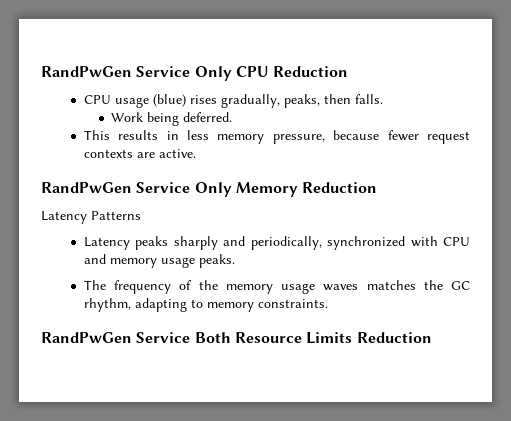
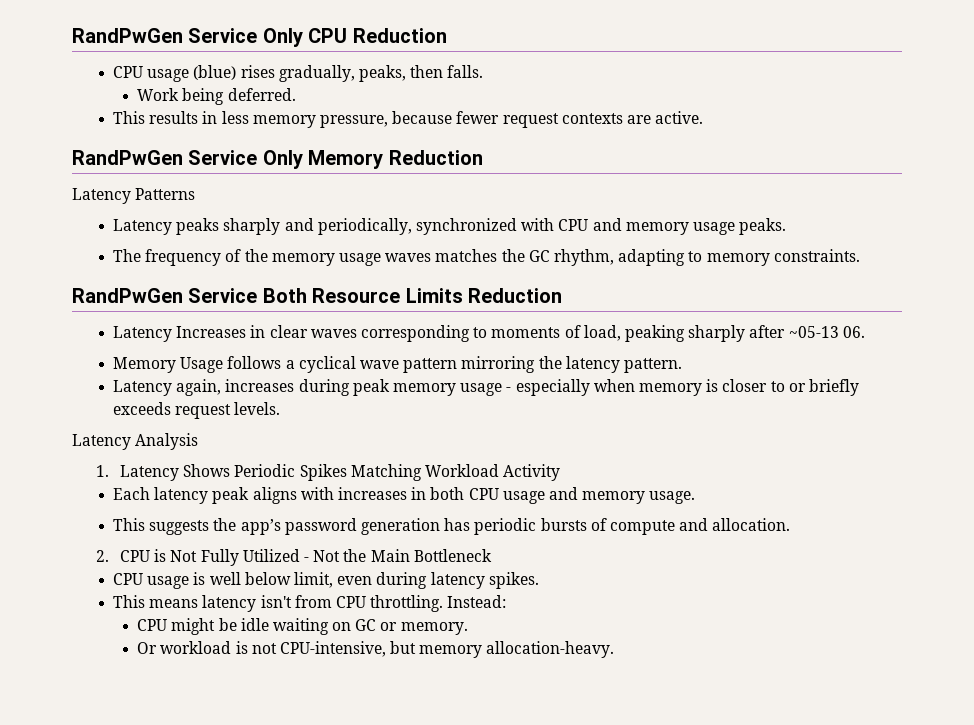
(432, 337) none -> [113,325,865,342] [113,356,682,373] [113,379,859,396] [113,402,281,419] [72,433,199,450] [96,464,561,481] [113,487,696,504] [113,518,791,535] [96,549,492,566] [113,572,539,589] [113,595,507,612] [137,618,468,635] [137,641,615,658] // Latency Increases in clear waves corresponding to moments of load, peaking sharply after ~05-13 06. // Memory Usage follows a cyclical wave pattern mirroring the latency pattern. // Latency again, increases during peak memory usage - especially when memory is closer to or briefly exceeds request levels. // Latency Analysis // 1. Latency Shows Periodic Spikes Matching Workload Activity // Each latency peak aligns with increases in both CPU usage and memory usage. // This suggests the app’s password generation has periodic bursts of compute and allocation. // 2. CPU is Not Fully Utilized - Not the Main Bottleneck // CPU usage is well below limit, even during latency spikes. // This means latency isn't from CPU throttling. Instead: // CPU might be idle waiting on GC or memory. // Or workload is not CPU-intensive, but memory allocation-heavy.

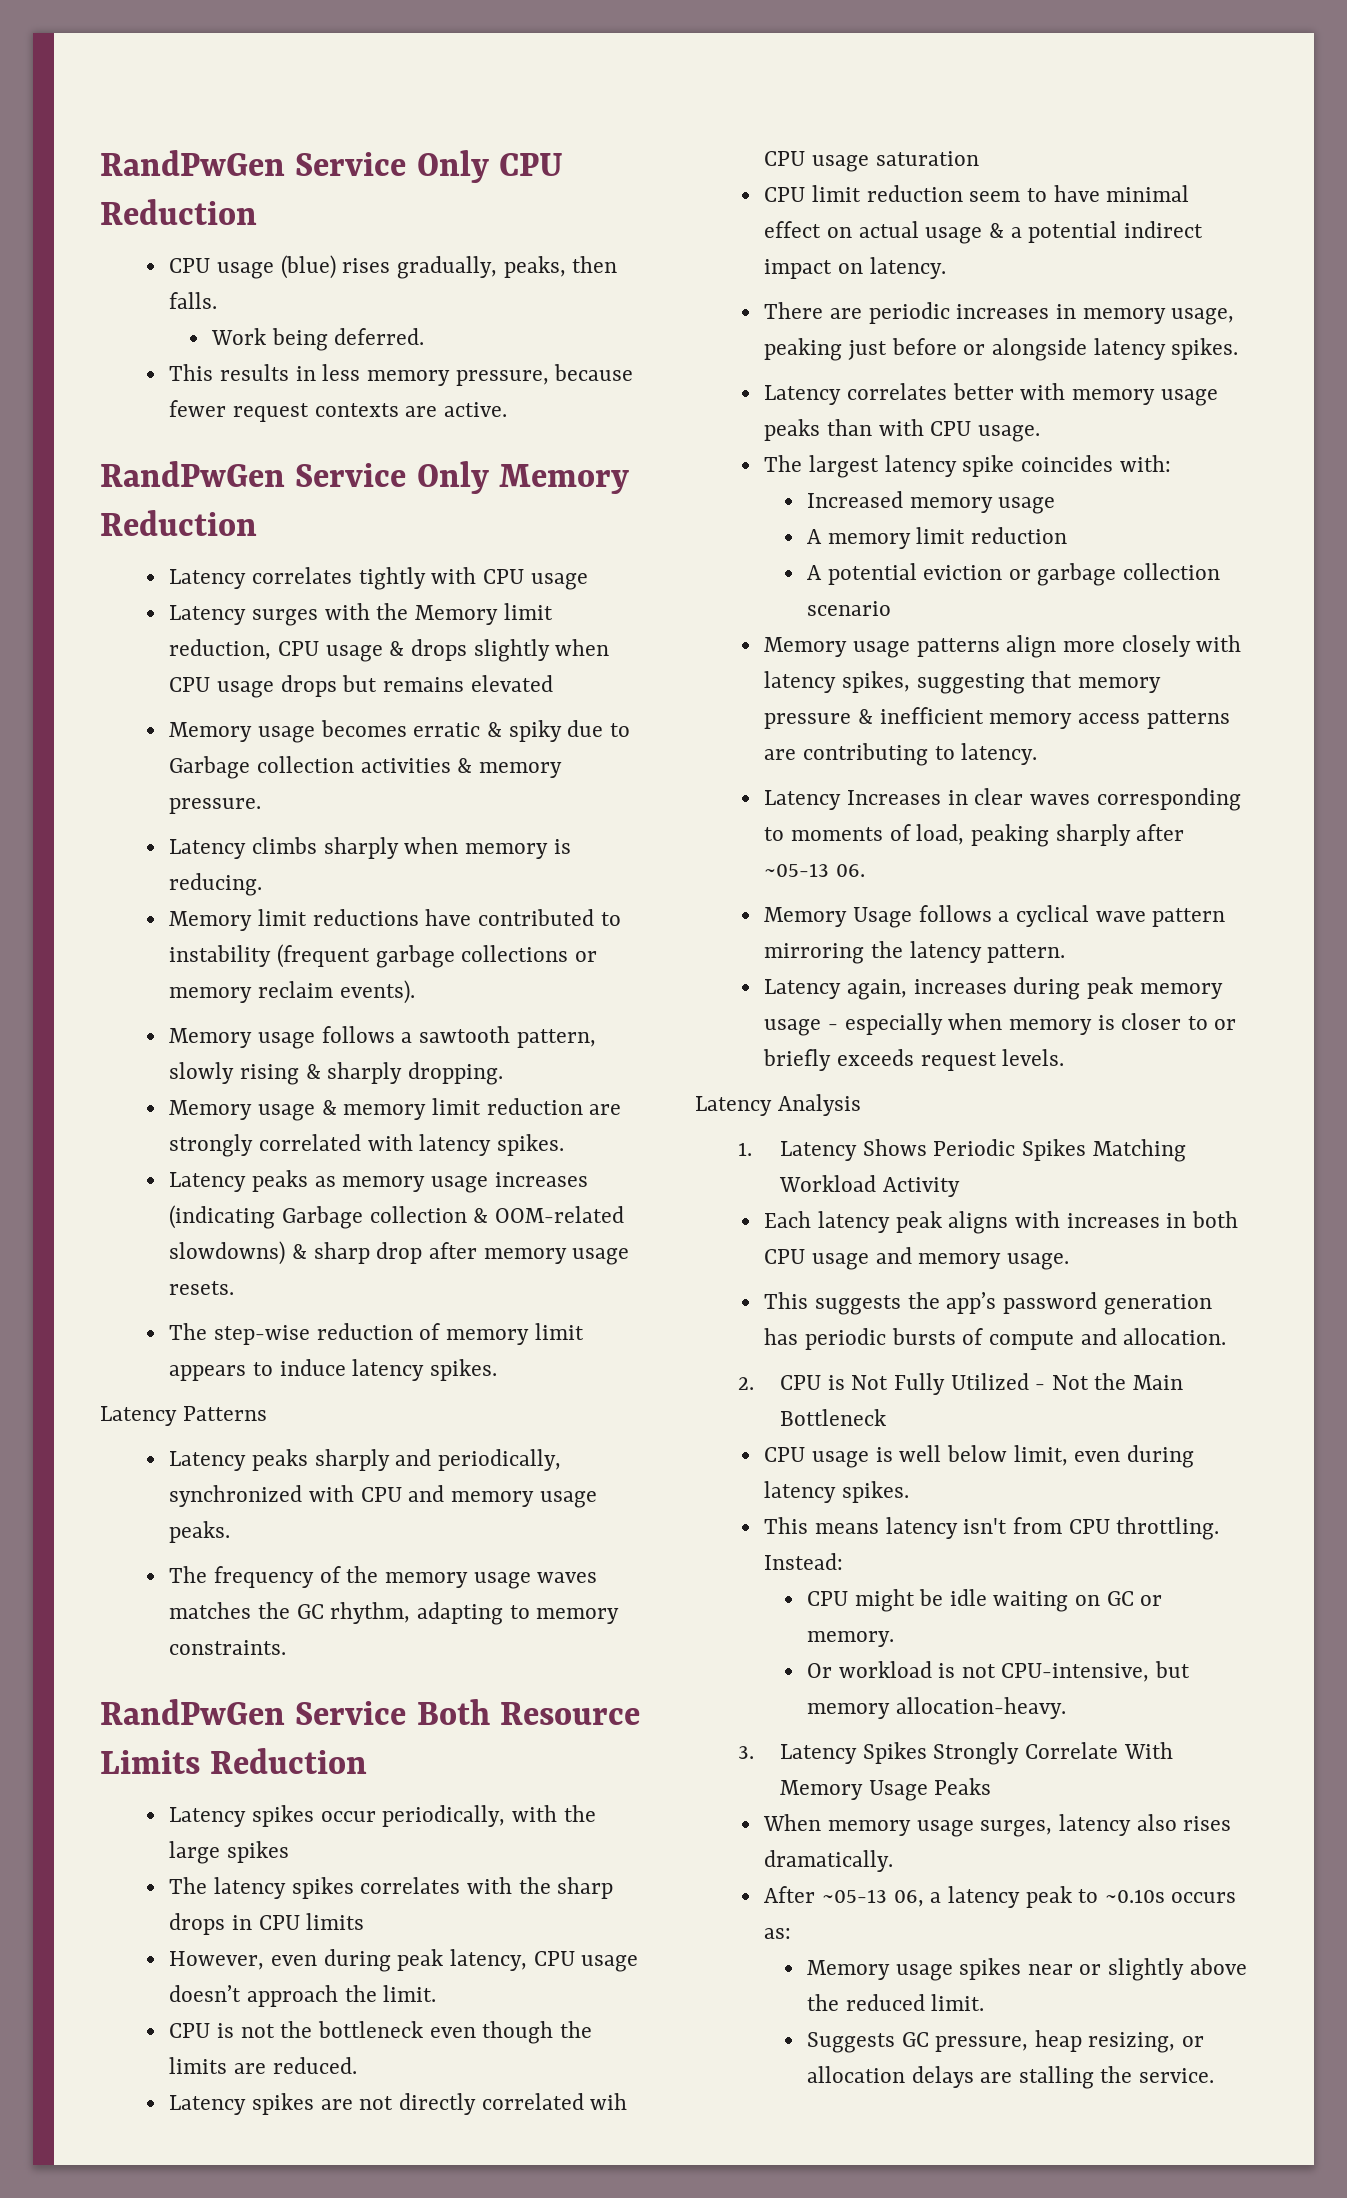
(483, 157) none -> [169,567,588,590] [169,603,553,626] [169,639,610,662] [169,675,553,698] [169,720,630,743] [169,756,562,779] [169,798,262,814] [169,837,571,859] [169,873,263,896] [169,909,621,931] [169,944,597,968] [169,980,415,1004] [169,1026,596,1049] [169,1062,503,1085] [169,1098,622,1121] [169,1134,564,1157] [169,1170,588,1193] [169,1205,624,1229] [169,1241,630,1265] [169,1281,235,1295] [169,1323,584,1345] [169,1359,497,1381] // Latency correlates tightly with CPU usage // Latency surges with the Memory limit reduction, CPU usage & drops slightly when CPU usage drops but remains elevated // Memory usage becomes erratic & spiky due to Garbage collection activities & memory pressure. // Latency climbs sharply when memory is reducing. // Memory limit reductions have contributed to instability (frequent garbage collections or memory reclaim events). // Memory usage follows a sawtooth pattern, slowly rising & sharply dropping. // Memory usage & memory limit reduction are strongly correlated with latency spikes. // Latency peaks as memory usage increases (indicating Garbage collection & OOM-related slowdowns) & sharp drop after memory usage resets. // The step-wise reduction of memory limit appears to induce latency spikes.
(562, 295) none -> [169,1805,596,1827] [169,1841,290,1864] [169,1877,614,1899] [169,1913,365,1935] [169,1949,639,1972] [169,1985,437,2007] [169,2021,592,2044] [169,2057,357,2074] [169,2093,628,2115] [764,151,979,172] [764,185,1190,202] [764,221,1203,244] [764,257,946,279] [764,302,1235,325] [764,338,1239,361] [764,383,1218,406] [764,419,1040,442] [764,455,1171,478] [807,491,1056,514] [807,527,1067,549] [807,563,1221,586] [807,601,892,616] [764,635,1242,658] [764,671,1161,694] [764,707,1230,729] [764,743,1038,766] // Latency spikes occur periodically, with the large spikes // The latency spikes correlates with the sharp drops in CPU limits // However, even during peak latency, CPU usage doesn’t approach the limit. // CPU is not the bottleneck even though the limits are reduced. // Latency spikes are not directly correlated wih CPU usage saturation // CPU limit reduction seem to have minimal effect on actual usage & a potential indirect impact on latency. // There are periodic increases in memory usage, peaking just before or alongside latency spikes. // Latency correlates better with memory usage peaks than with CPU usage. // The largest latency spike coincides with: // Increased memory usage // A memory limit reduction // A potential eviction or garbage collection scenario // Memory usage patterns align more closely with latency spikes, suggesting that memory pressure & inefficient memory access patterns are contributing to latency.
(615, 649) none -> [737,1742,1173,1765] [780,1778,992,1801] [763,1814,1232,1837] [764,1850,894,1872] [764,1886,1237,1908] [764,1928,792,1939] [807,1958,1247,1981] [807,1994,985,2011] [807,2030,1205,2053] [807,2066,1215,2089] // 3. Latency Spikes Strongly Correlate With Memory Usage Peaks // When memory usage surges, latency also rises dramatically. // After ~05-13 06, a latency peak to ~0.10s occurs as: // Memory usage spikes near or slightly above the reduced limit. // Suggests GC pressure, heap resizing, or allocation delays are stalling the service.

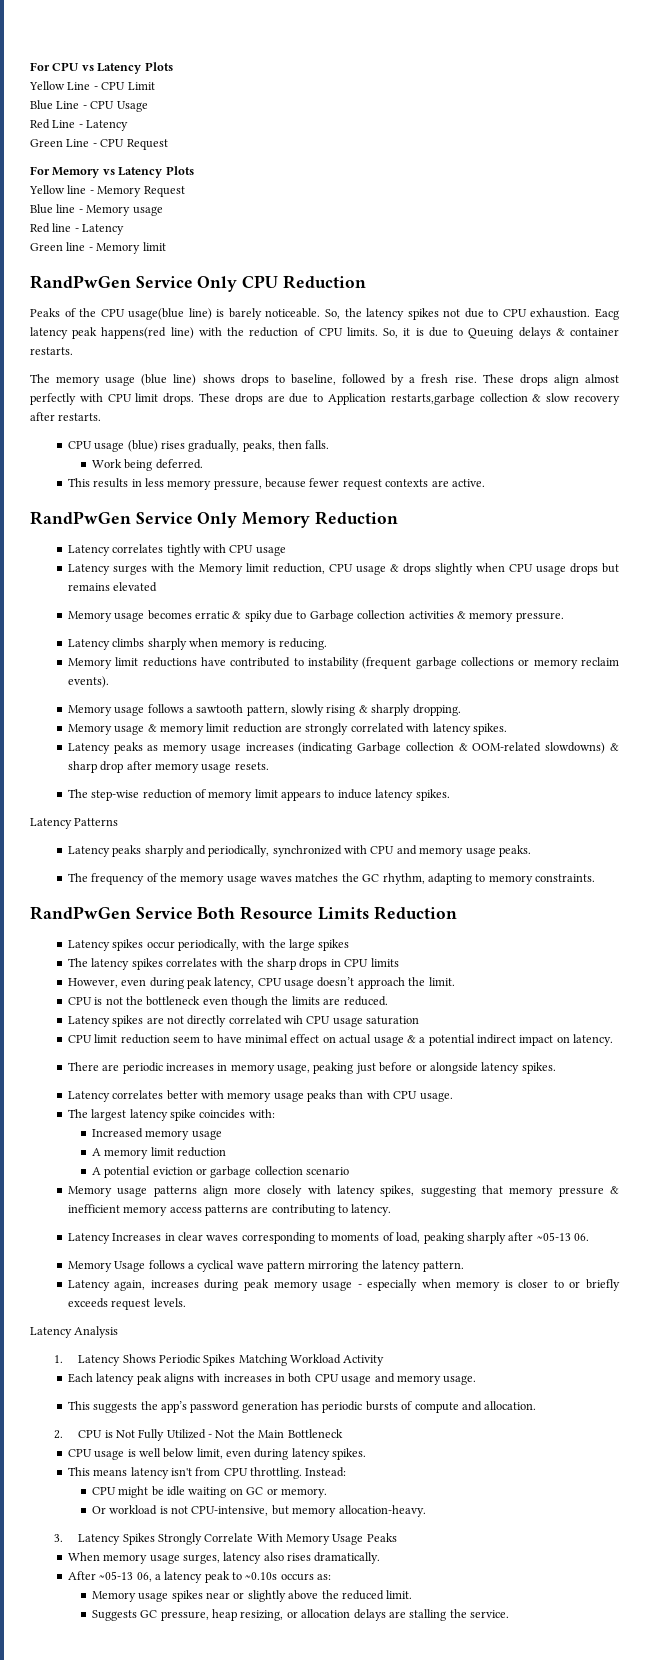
(100, 163) none -> [30,62,173,74] [29,81,155,90] [30,100,148,112] [30,119,129,131] [30,139,168,150] [30,166,194,178] [29,185,185,197] [30,204,163,216] [30,223,125,235] [30,242,166,254] For CPU vs Latency Plots // Yellow Line - CPU Limit // Blue Line - CPU Usage // Red Line - Latency // Green Line - CPU Request // For Memory vs Latency Plots // Yellow line - Memory Request // Blue line - Memory usage // Red line - Latency // Green line - Memory limit //
(257, 212) none -> [30,308,619,320] [30,327,619,339] [30,347,73,355] [30,374,620,386] [30,393,620,405] [30,412,102,421] // Peaks of the CPU usage(blue line) is barely noticeable. So, the latency spikes not due to CPU exhaustion. Eacg latency peak happens(red line) with the reduction of CPU limits. So, it is due to Queuing delays & container restarts. // The memory usage (blue line) shows drops to baseline, followed by a fresh rise. These drops align almost perfectly with CPU limit drops. These drops are due to Application restarts,garbage collection & slow recovery after restarts.

